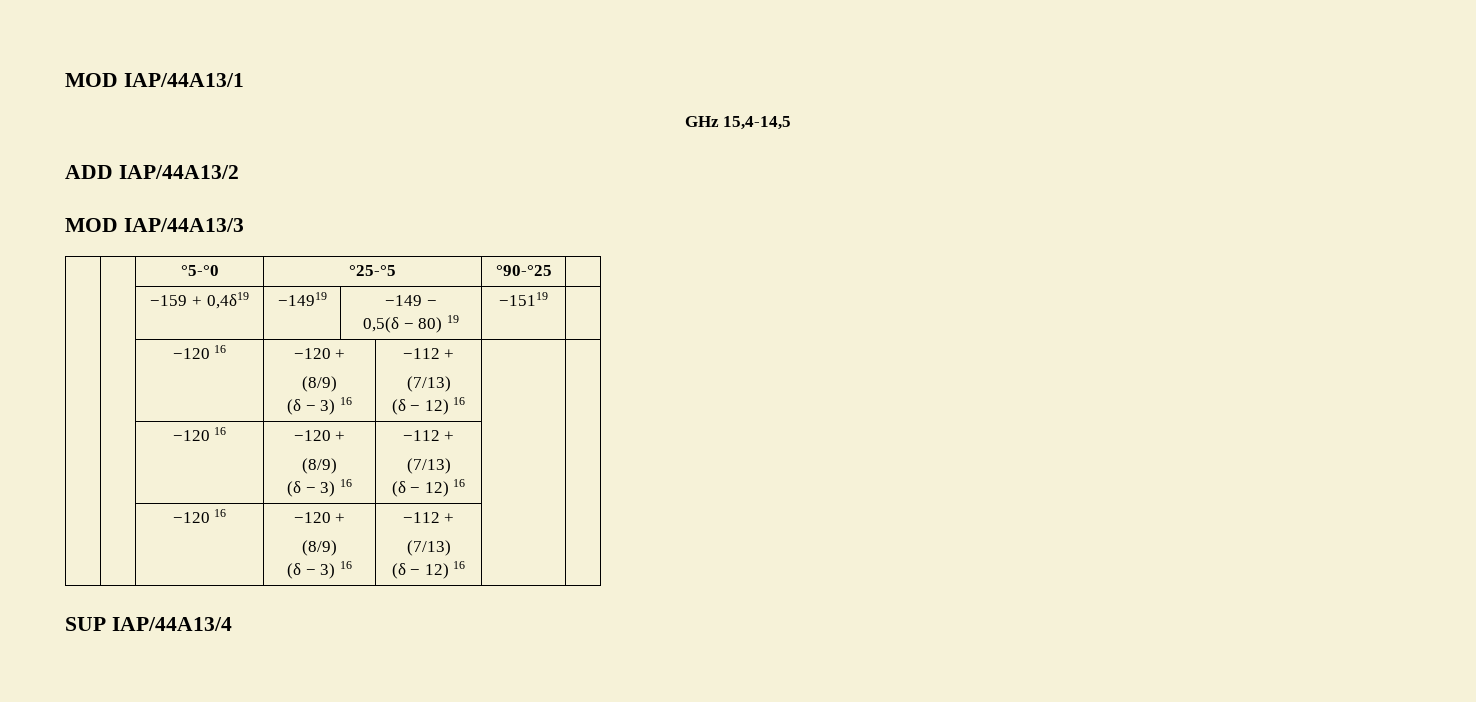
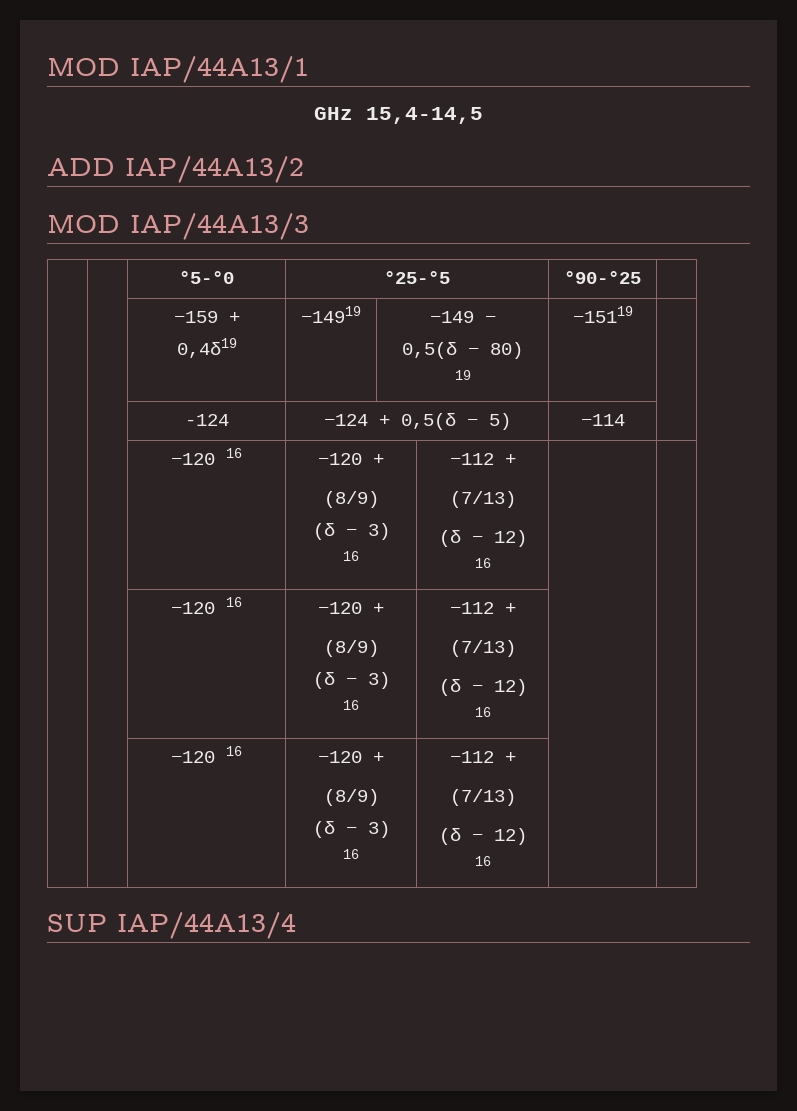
(548, 299) none -> [184,414,229,426] [323,413,511,430] [580,414,625,426] // | | -124 | −124 + 0,5(δ − 5) | −114 |

